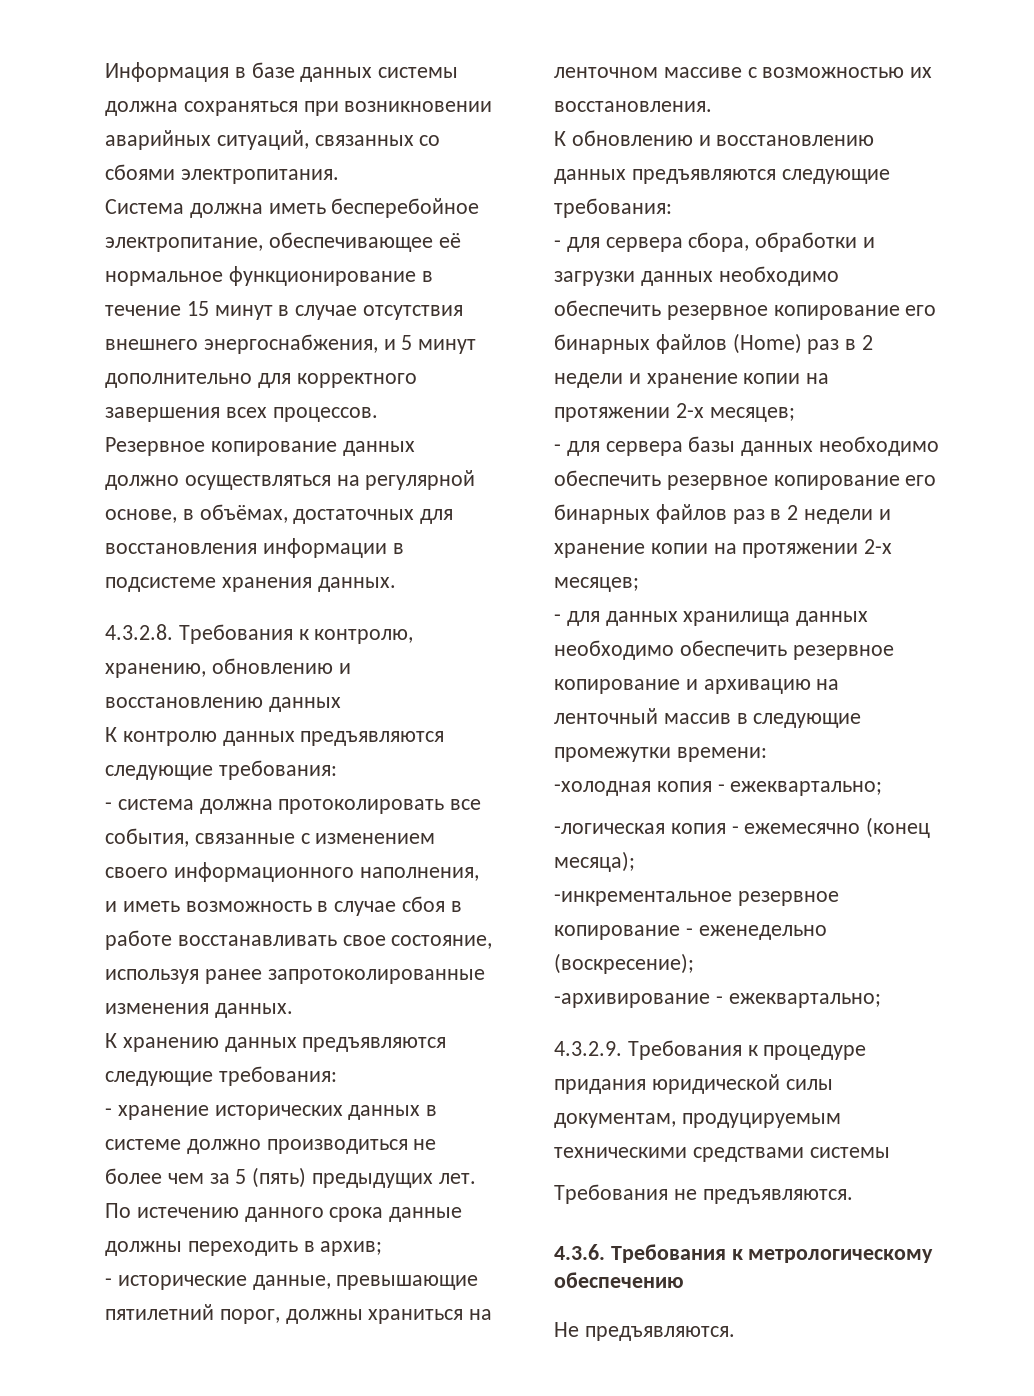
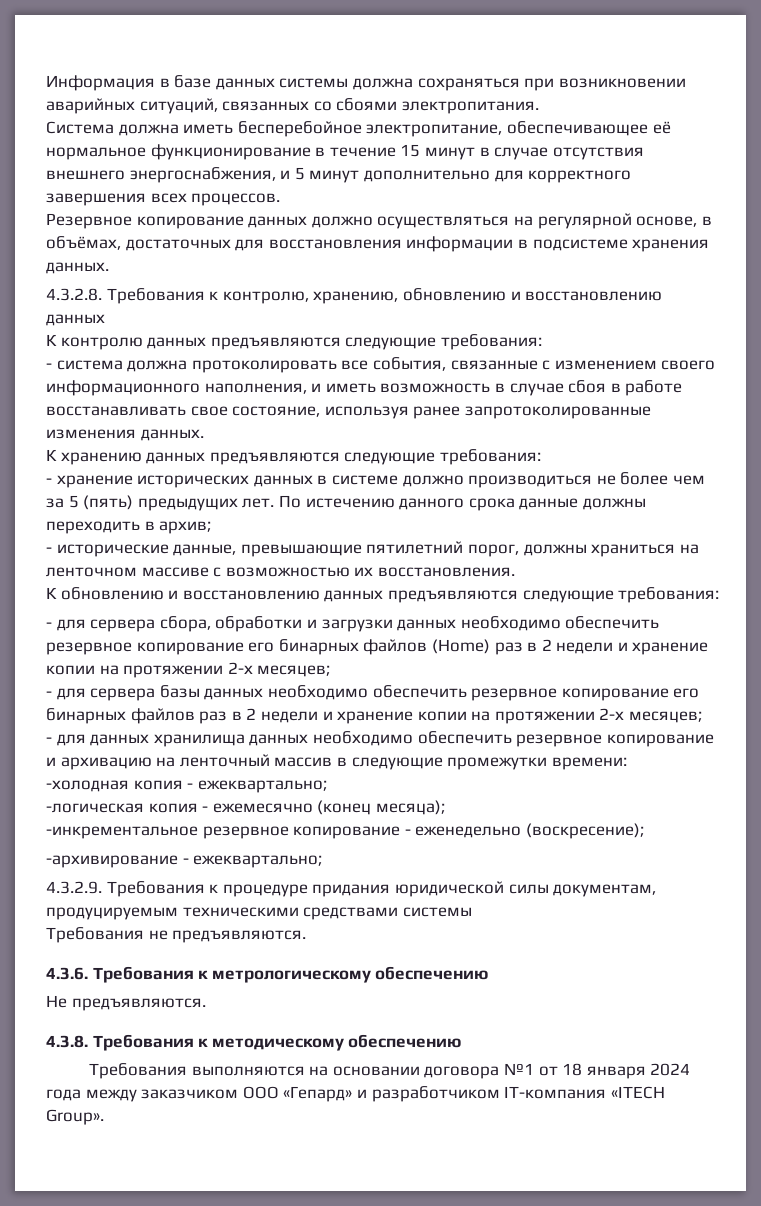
(735, 1333) none -> [46,1034,463,1051] [88,1063,691,1079] [46,1086,665,1102] [46,1109,104,1125] // 4.3.8. Требования к методическому обеспечению // Требования выполняются на основании договора №1 от 18 января 2024 года между заказчиком ООО «Гепард» и разработчиком IT-компания «ITECH Group».

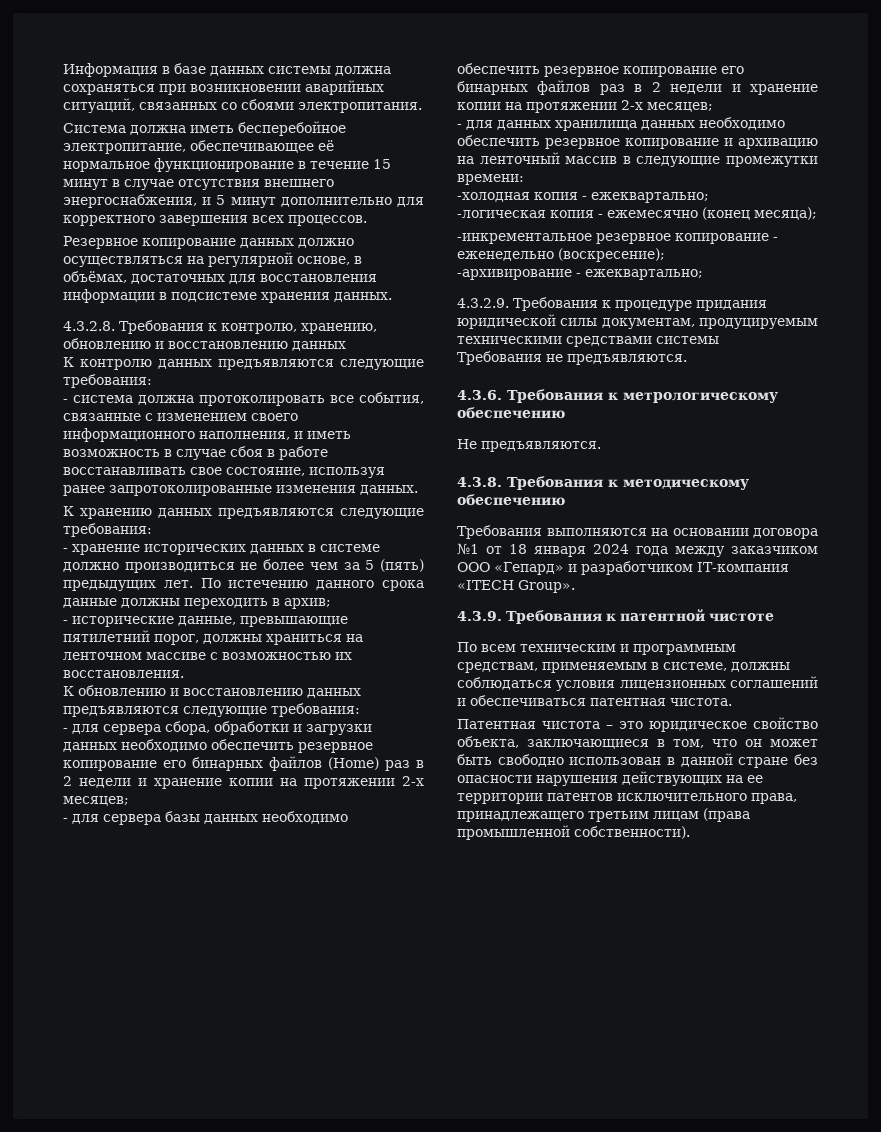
(104, 1117) none -> [457,609,774,624] [457,642,736,655] [457,662,790,673] [457,676,818,691] [457,695,732,706] [457,717,818,732] [457,736,818,749] [457,753,818,768] [457,771,763,786] [457,793,797,804] [457,808,750,822] [457,825,690,840] // 4.3.9. Требования к патентной чистоте // По всем техническим и программным средствам, применяемым в системе, должны соблюдаться условия лицензионных соглашений и обеспечиваться патентная чистота. // Патентная чистота – это юридическое свойство объекта, заключающиеся в том, что он может быть свободно использован в данной стране без опасности нарушения действующих на ее территории патентов исключительного права, принадлежащего третьим лицам (права промышленной собственности).

